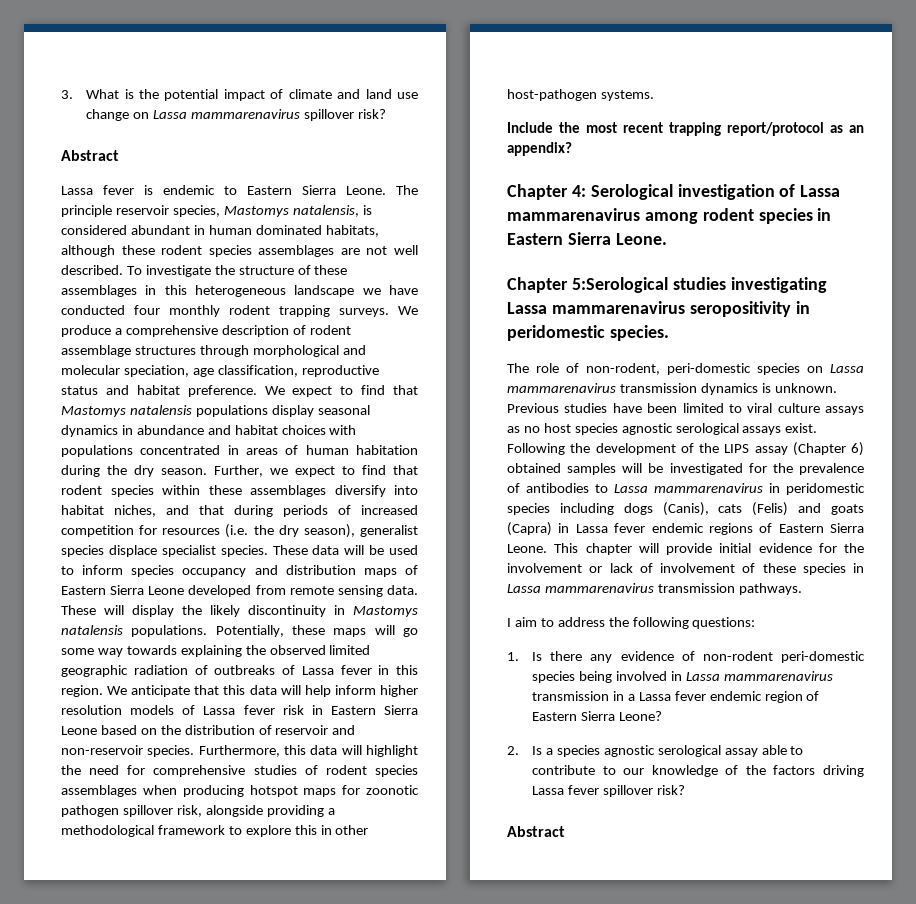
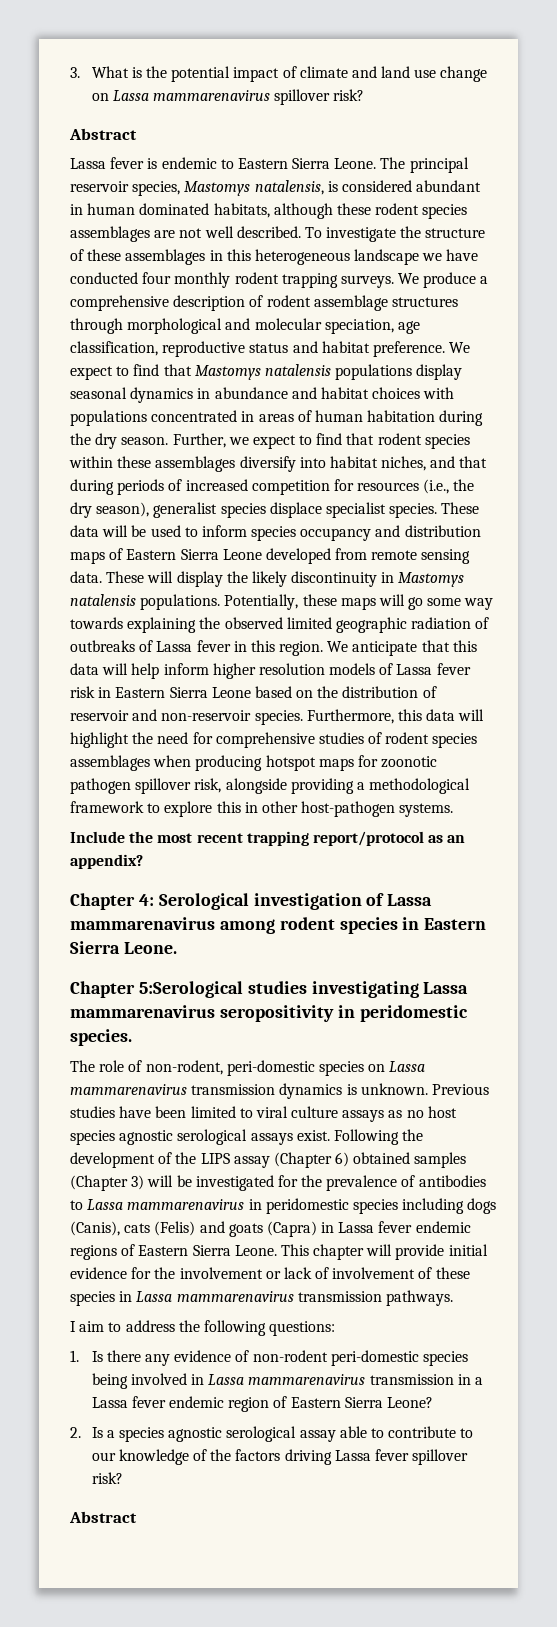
[61,205,112,217] principle -> [409,157,469,173] principal
[225,524,249,538] (i.e. -> [423,479,450,494] (i.e.,
(617, 469) none -> [70,1175,145,1191] (Chapter 3)

